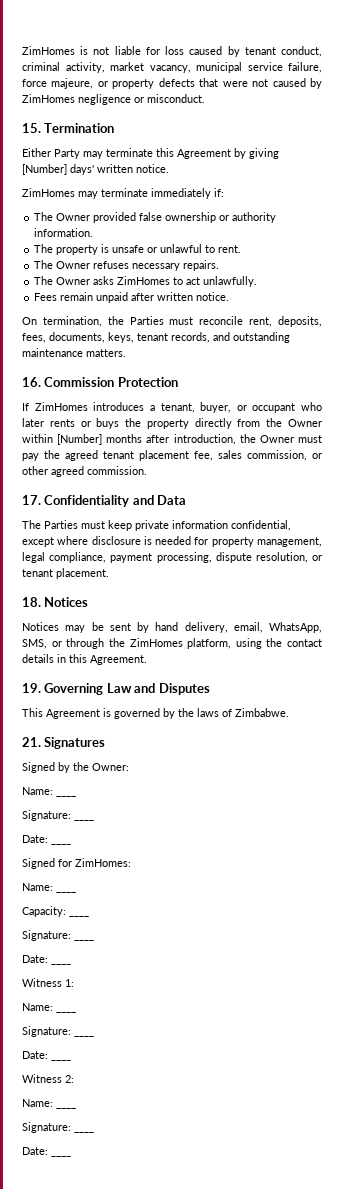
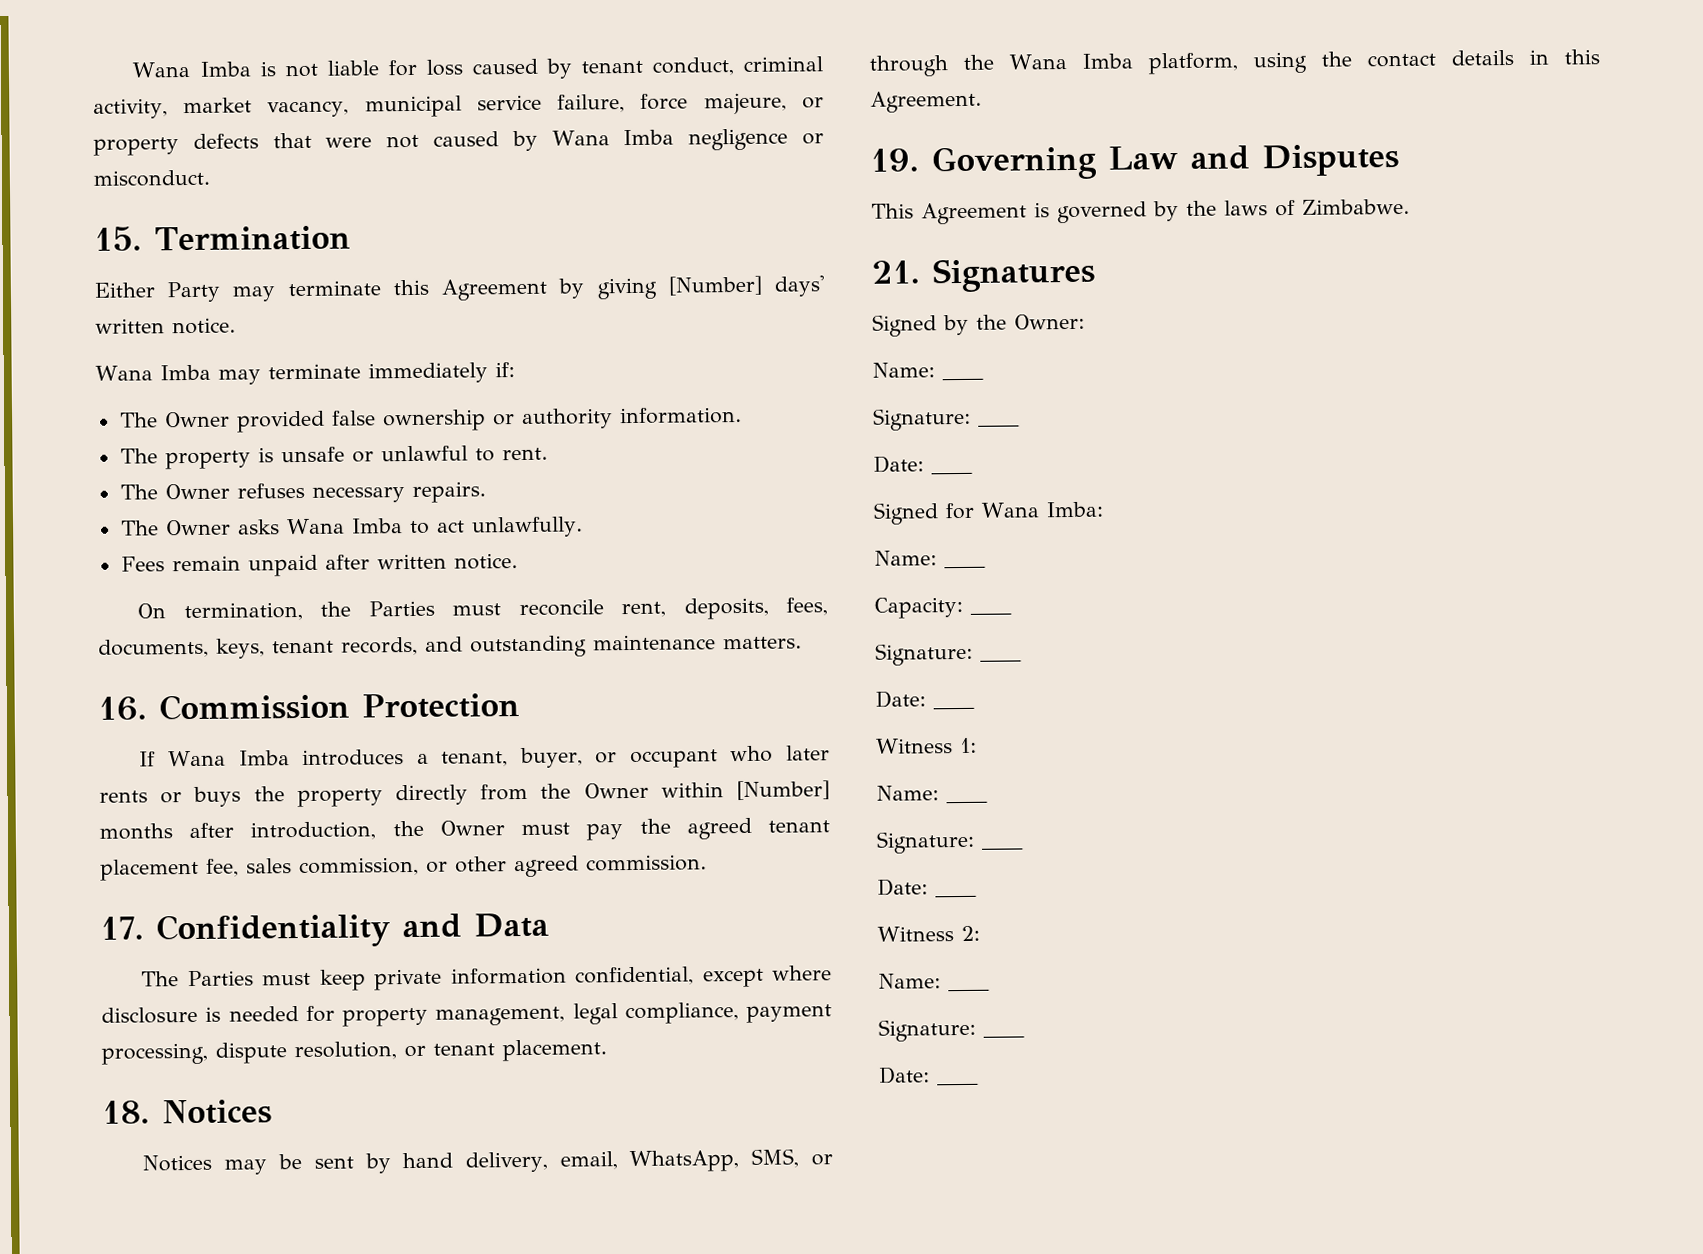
[22,46,75,55] ZimHomes -> [132,61,251,78] Wana Imba
[22,94,75,103] ZimHomes -> [551,129,675,146] Wana Imba
[22,188,75,197] ZimHomes -> [95,364,211,381] Wana Imba
[117,276,171,285] ZimHomes -> [285,518,403,535] Wana Imba
[34,402,88,411] ZimHomes -> [168,750,290,767] Wana Imba
[129,638,183,647] ZimHomes -> [1009,53,1133,70] Wana Imba
[75,858,131,867] ZimHomes: -> [981,501,1104,518] Wana Imba:

